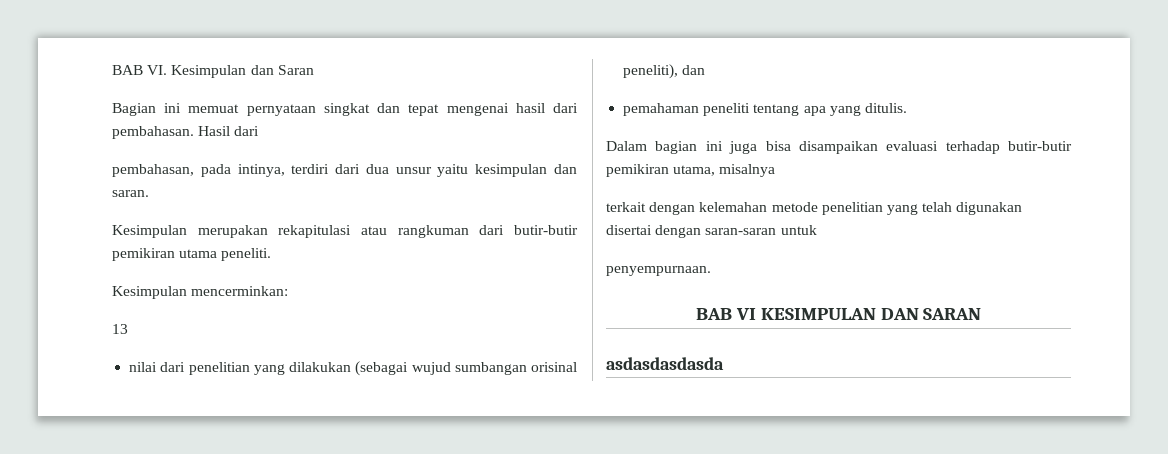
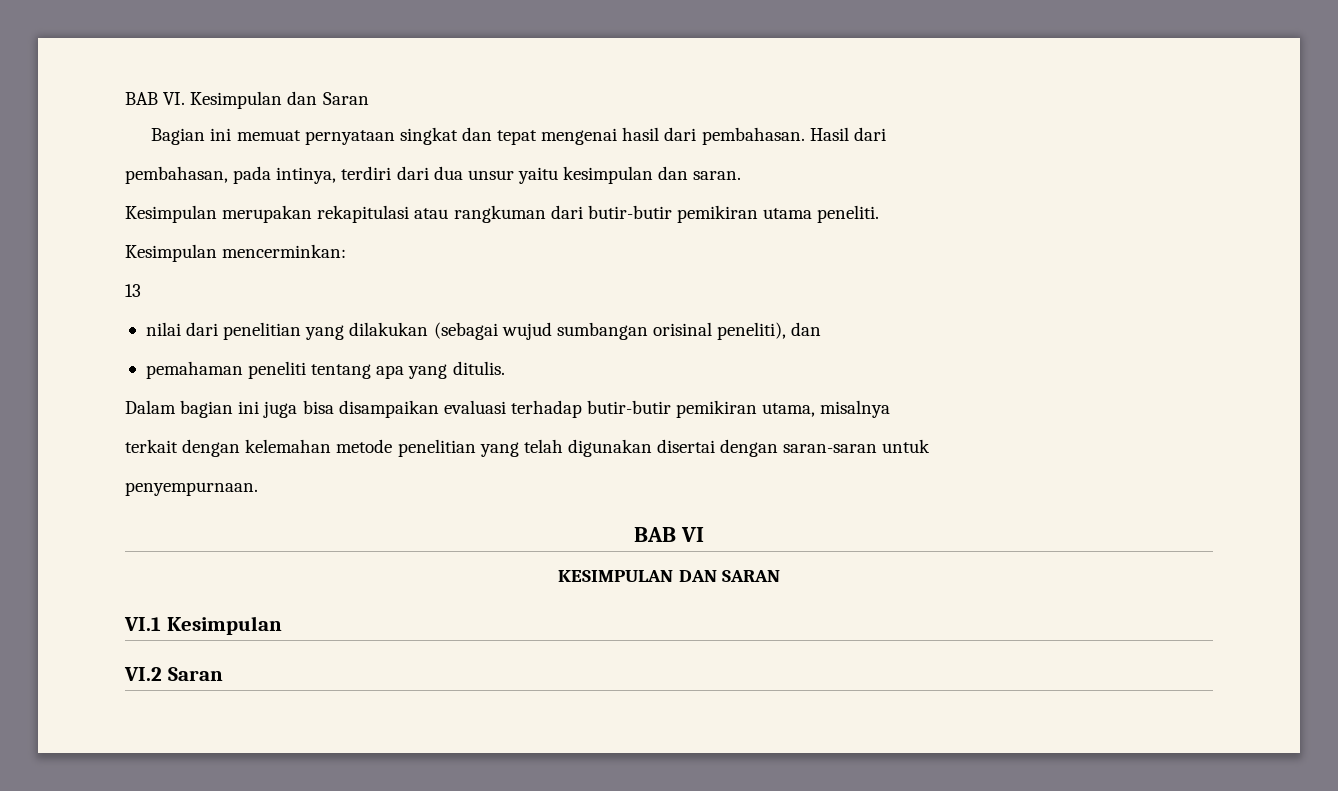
(756, 314) none -> (704, 534) //
[606,357,724,370] asdasdasdasda -> [124,616,282,635] [124,667,223,681] VI.1 Kesimpulan // VI.2 Saran

